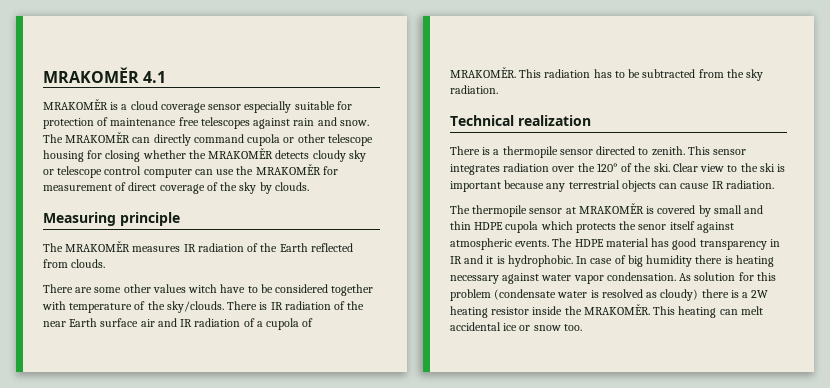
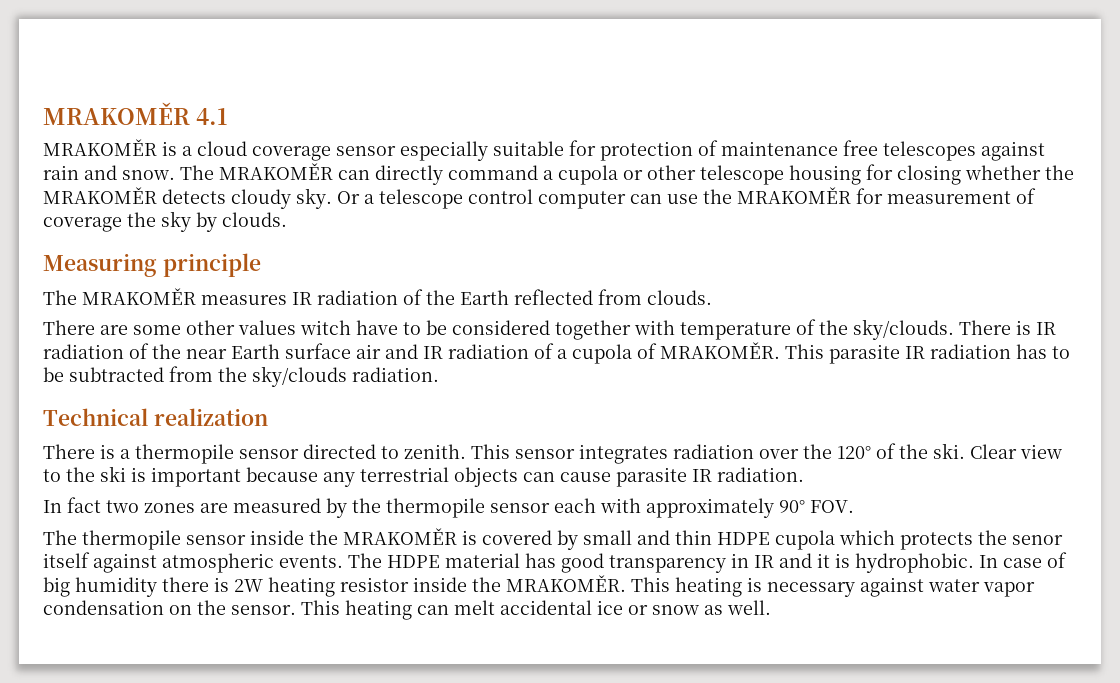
(244, 138) none -> [543,170,553,180] a
[348,150,366,162] [43,169,54,175] sky or -> [296,188,374,209] sky. Or a
[128,182,218,194] direct coverage of -> [43,217,122,232] coverage
(542, 73) none -> [829,344,925,364] parasite IR
[746,69,764,81] sky -> [252,366,347,387] sky/clouds
(710, 186) none -> [616,467,687,487] parasite
(774, 184) none -> [43,497,854,518] // In fact two zones are measured by the thermopile sensor each with approximately 90° FOV.
[565,207,576,214] at -> [250,530,338,545] inside the
[735,255,774,267] [450,272,776,284] [450,289,749,301] heating necessary against water vapor condensation. As solution for this problem (condensate water is resolved as cloudy) there is a -> (229, 584) none
(717, 312) none -> [747,577,1035,597] [43,600,412,620] is necessary against water vapor condensation on the sensor. This heating
[563,324,582,331] too. -> [704,600,771,615] as well.

